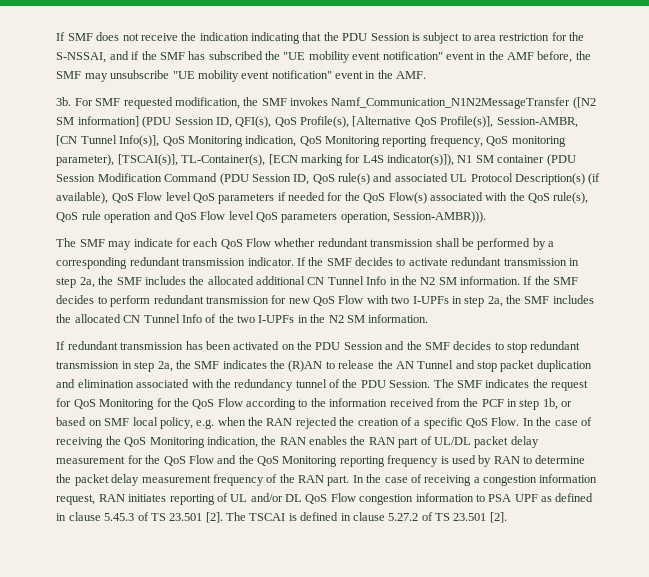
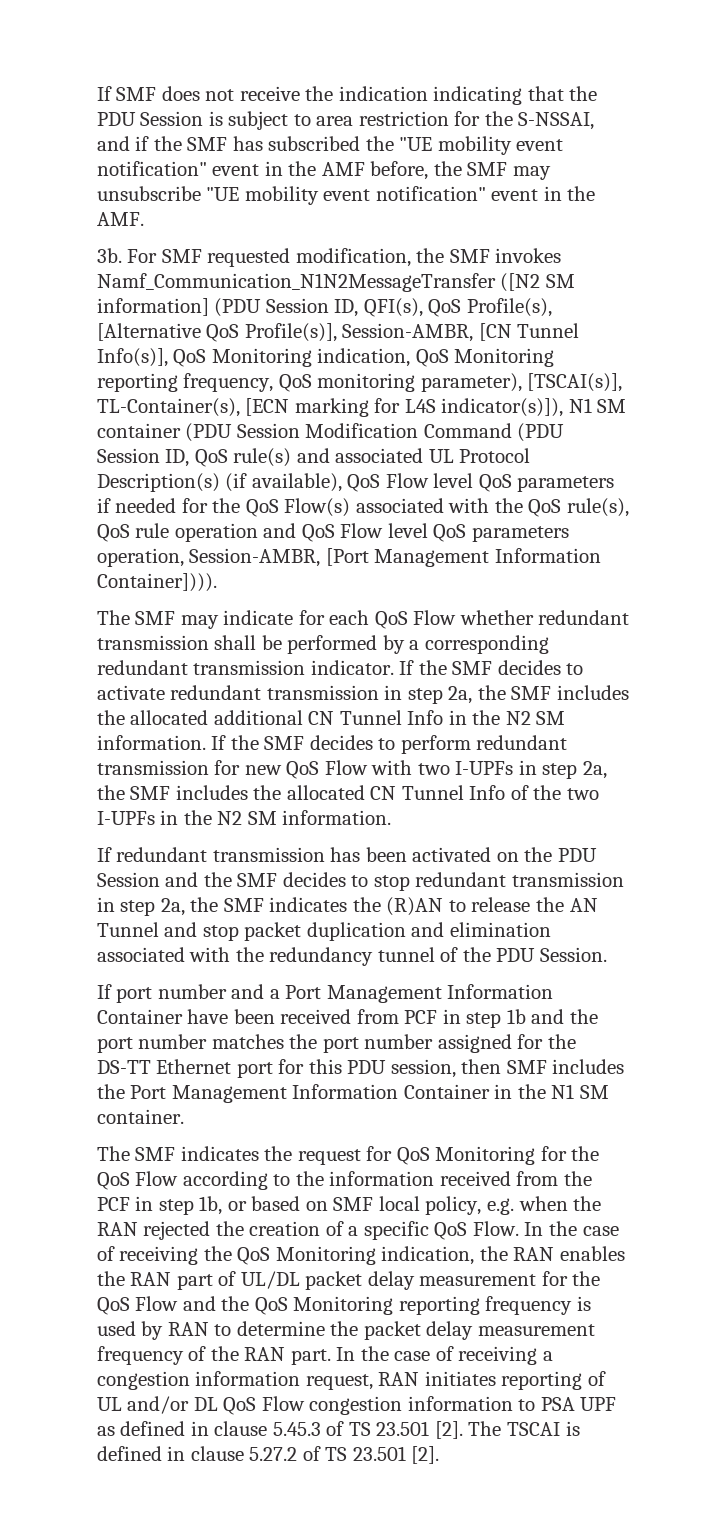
[393,211,487,223] Session-AMBR))). -> [189,548,601,567] [96,573,217,592] Session-AMBR, [Port Management Information Container]))).
(431, 384) none -> [96,984,554,1003] [96,1009,598,1028] [96,1034,576,1053] [96,1059,625,1078] [96,1084,609,1103] [96,1109,184,1124] // If port number and a Port Management Information Container have been received from PCF in step 1b and the port number matches the port number assigned for the DS-TT Ethernet port for this PDU session, then SMF includes the Port Management Information Container in the N1 SM container. //

